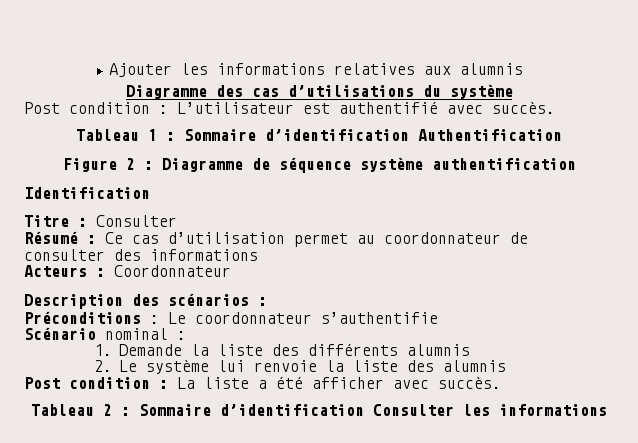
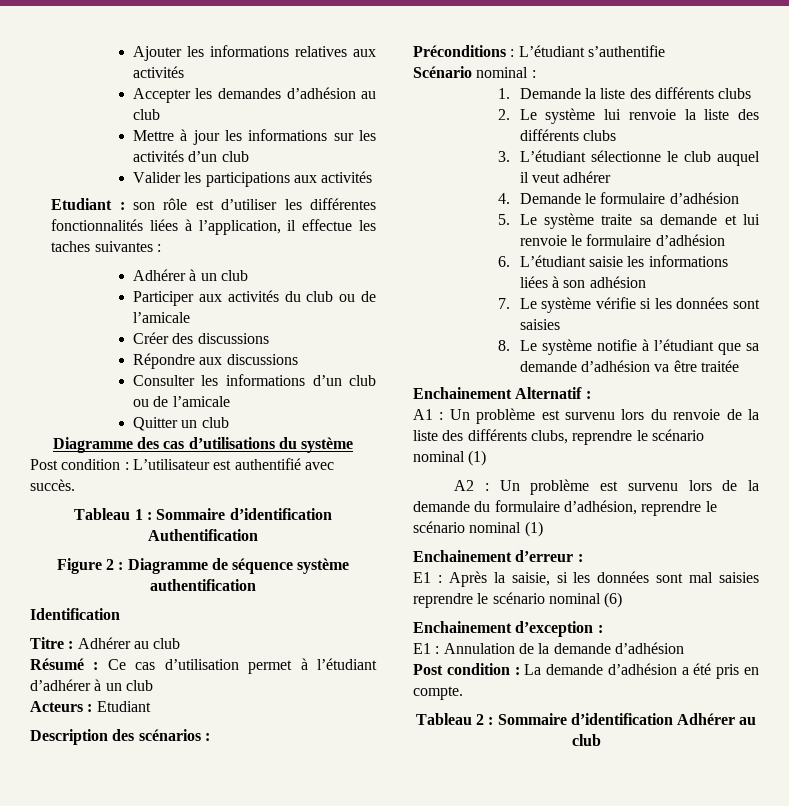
[459,63,523,75] alumnis -> [132,66,184,78] [132,87,376,103] [132,109,160,120] [132,129,376,145] [132,150,249,162] [132,171,373,187] [51,198,376,210] [51,219,377,235] [51,241,161,252] [132,269,248,281] [132,290,377,306] [132,312,190,323] [132,332,269,344] [132,353,298,369] [132,374,376,386] [132,396,230,407] [132,417,229,431] activités // Accepter les demandes d’adhésion au club // Mettre à jour les informations sur les activités d’un club // Valider les participations aux activités // Etudiant : son rôle est d’utiliser les différentes fonctionnalités liées à l’application, il effectue les taches suivantes : // Adhérer à un club // Participer aux activités du club ou de l’amicale // Créer des discussions // Répondre aux discussions // Consulter les informations d’un club ou de l’amicale // Quitter un club
[96,215,177,227] Consulter -> [77,637,181,649] Adhérer au club
[357,232,528,244] [24,249,258,261] au coordonnateur de consulter des informations -> [300,658,377,670] [30,679,153,691] à l’étudiant d’adhérer à un club
[114,265,231,277] Coordonnateur -> [96,701,151,712] Etudiant
[168,312,312,324] Le coordonnateur -> [518,45,585,57] L’étudiant
[406,344,470,356] alumnis -> [718,88,752,99] clubs
[442,360,506,372] [24,376,501,389] alumnis // Post condition : La liste a été afficher avec succès. -> [519,129,617,141] [498,150,760,166] [519,171,612,183] [498,192,739,204] [498,213,760,229] [519,234,725,246] [498,255,728,267] [519,276,646,288] [498,297,760,313] [519,319,560,330] [498,339,759,355] [519,360,740,372] [413,387,591,399] [413,408,759,424] [413,429,704,445] [413,450,487,466] [454,479,759,495] [413,500,717,516] [413,521,543,537] [413,550,583,562] [413,571,759,587] [413,592,623,608] [413,621,603,637] [413,642,684,654] [413,663,759,679] [413,686,463,700] différents clubs // 3. L’étudiant sélectionne le club auquel il veut adhérer // 4. Demande le formulaire d’adhésion // 5. Le système traite sa demande et lui renvoie le formulaire d’adhésion // 6. L’étudiant saisie les informations liées à son adhésion // 7. Le système vérifie si les données sont saisies // 8. Le système notifie à l’étudiant que sa demande d’adhésion va être traitée // Enchainement Alternatif : // A1 : Un problème est survenu lors du renvoie de la liste des différents clubs, reprendre le scénario nominal (1) // A2 : Un problème est survenu lors de la demande du formulaire d’adhésion, reprendre le scénario nominal (1) // Enchainement d’erreur : // E1 : Après la saisie, si les données sont mal saisies reprendre le scénario nominal (6) // Enchainement d’exception : // E1 : Annulation de la demande d’adhésion // Post condition : La demande d’adhésion a été pris en compte.
[373,404,607,416] Consulter les informations -> [677,713,757,725] [571,734,601,746] Adhérer au club

